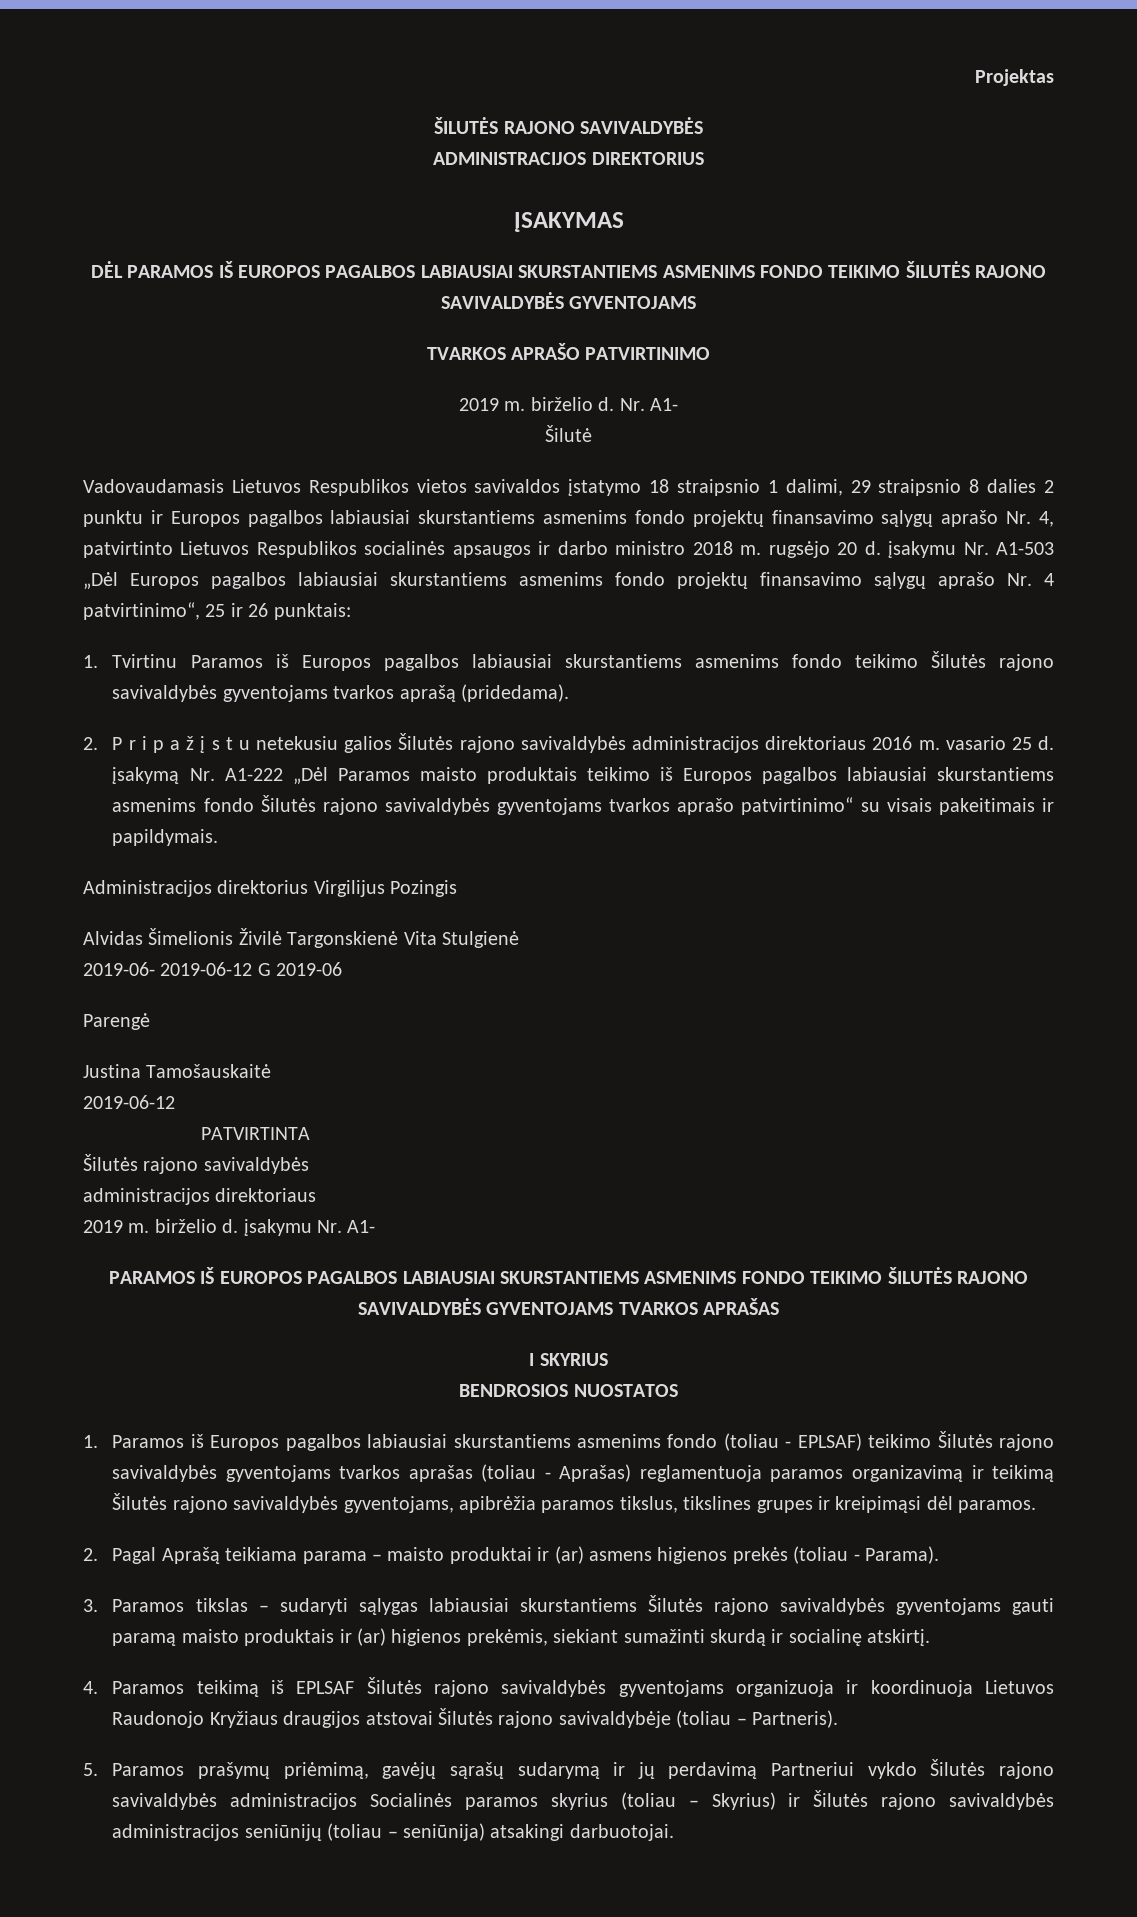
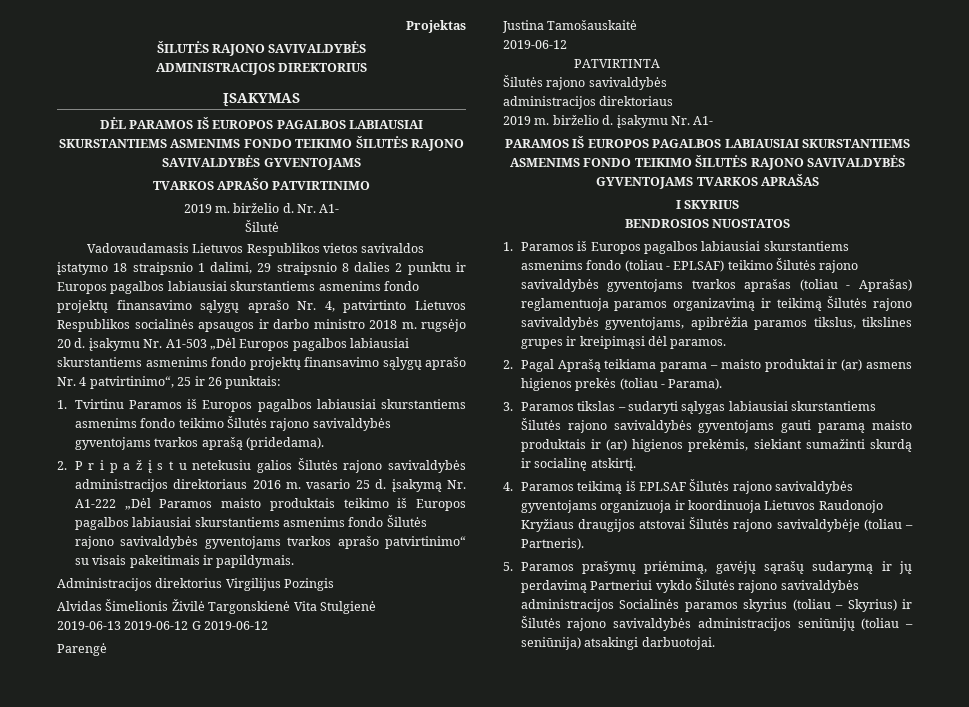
[83,962,155,976] 2019-06- -> [57,621,121,630] 2019-06-13
[276,962,343,976] 2019-06 -> [204,621,269,630] 2019-06-12

